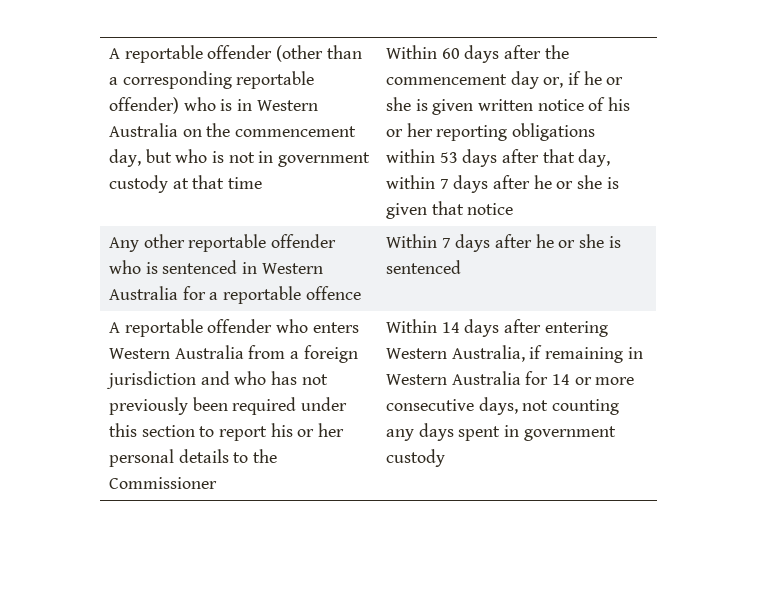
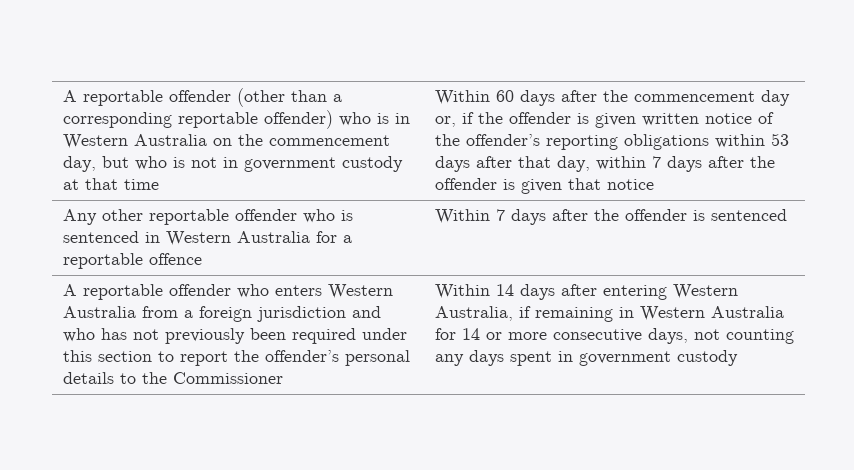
[583,71,624,85] [385,97,411,111] he or she -> [477,112,571,124] the offender
[608,97,631,111] [385,123,433,137] his or her -> [434,134,540,146] the offender’s
[533,175,603,189] he or she -> [749,156,775,168] [434,178,497,190] the offender
[535,234,605,248] he or she -> [593,209,687,221] the offender
[270,423,345,437] his or her -> [233,350,339,362] the offender’s

